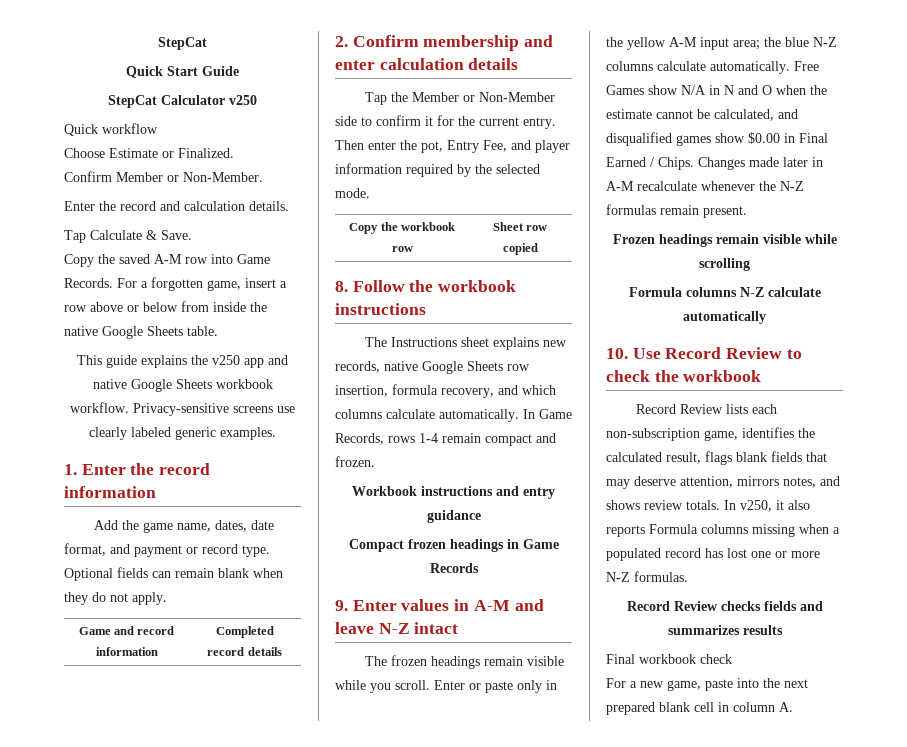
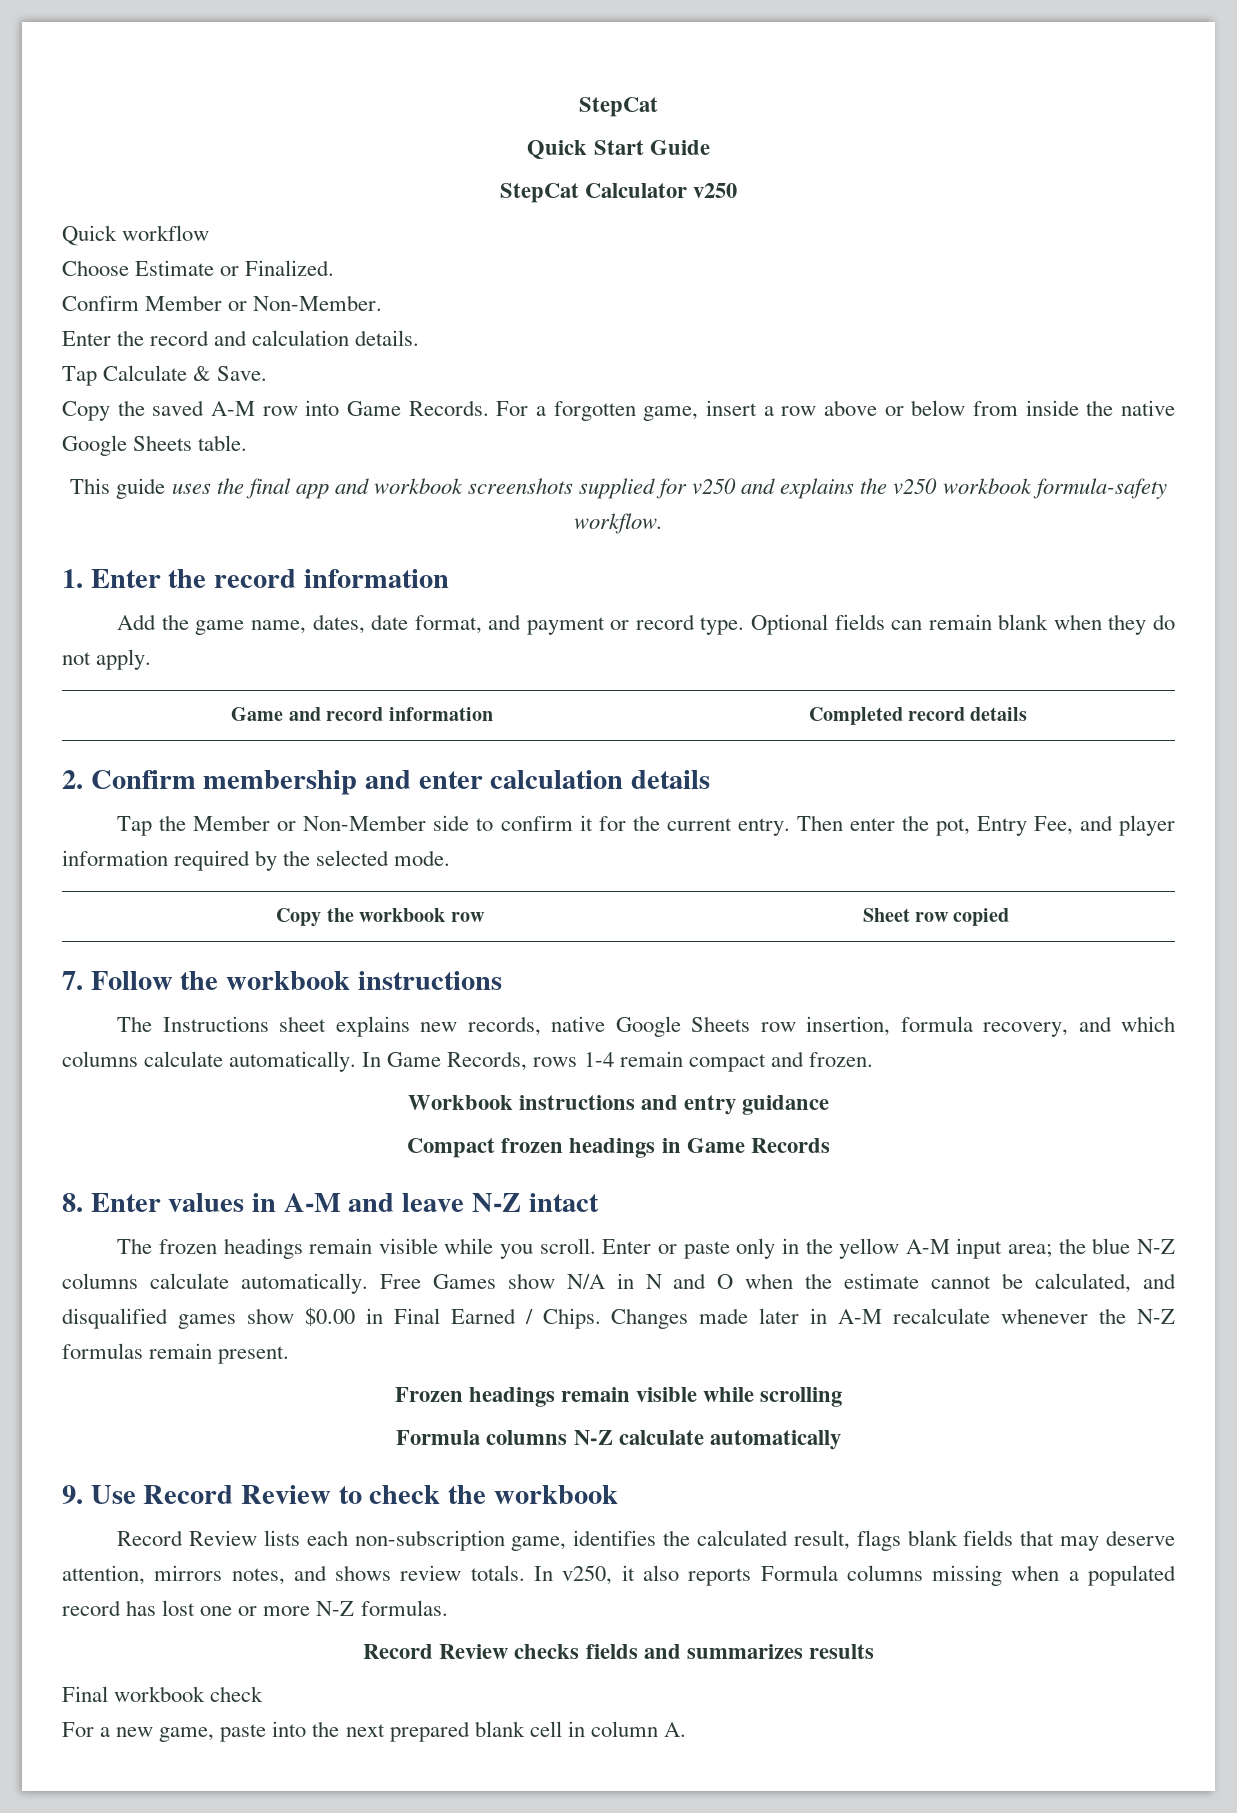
[141,355,288,368] [92,379,273,392] [70,402,295,416] [89,427,276,440] explains the v250 app and native Google Sheets workbook workflow. Privacy-sensitive screens use clearly labeled generic examples. -> [171,478,1167,499] [574,513,663,534] uses the final app and workbook screenshots supplied for v250 and explains the v250 workbook formula-safety workflow.
[335,281,348,292] 8. -> [62,971,83,990] 7.
[335,600,348,611] 9. -> [62,1193,83,1212] 8.
[606,348,628,359] 10. -> [62,1485,83,1504] 9.

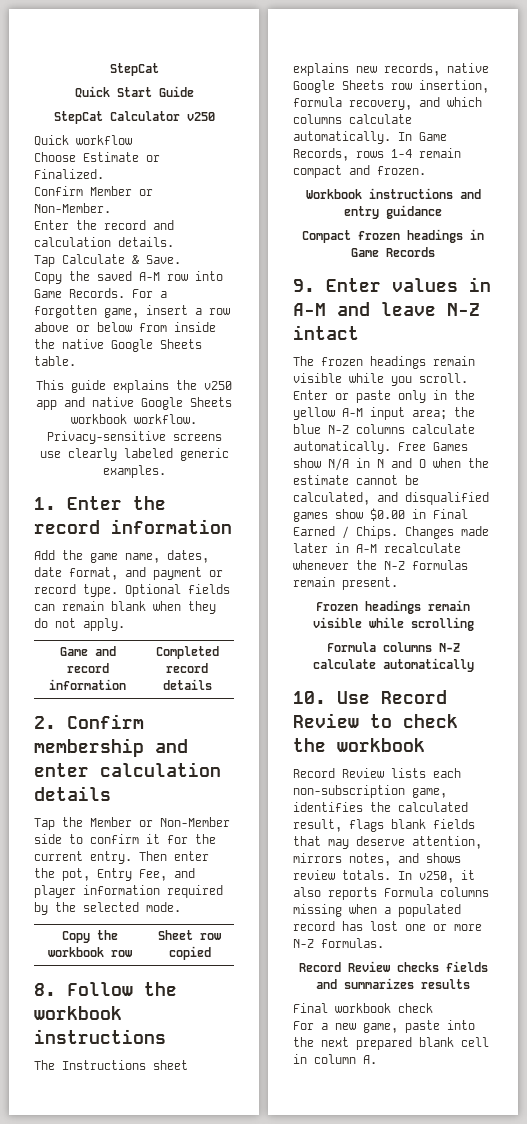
[171,478,1167,499] [574,513,663,534] uses the final app and workbook screenshots supplied for v250 and explains the v250 workbook formula-safety workflow. -> [113,380,232,393] [36,397,232,410] [71,414,197,424] [46,431,222,444] [39,448,229,461] [102,465,166,478] explains the v250 app and native Google Sheets workbook workflow. Privacy-sensitive screens use clearly labeled generic examples.
[62,971,83,990] 7. -> [34,983,56,996] 8.
[62,1193,83,1212] 8. -> [293,279,315,292] 9.
[62,1485,83,1504] 9. -> [293,691,326,704] 10.

